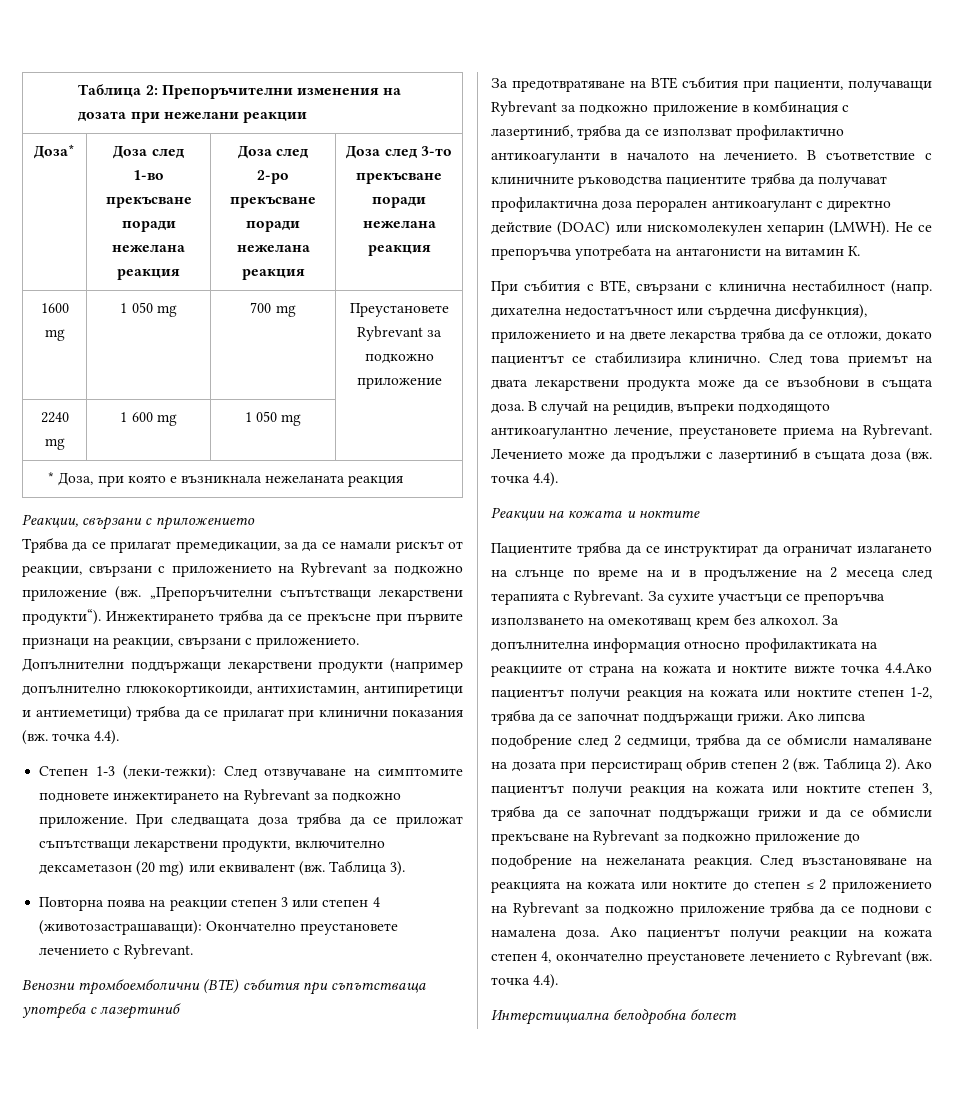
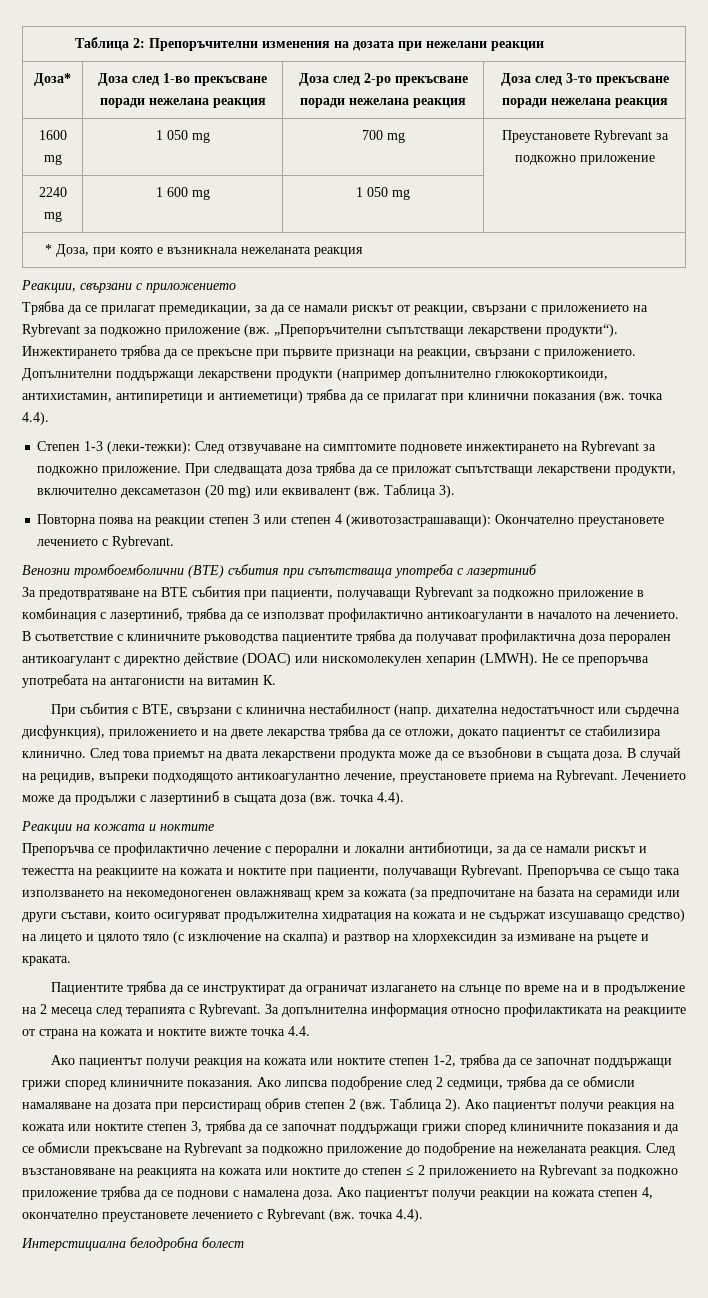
(700, 514) none -> [22,842,647,856] [22,865,680,878] [22,886,680,900] [22,909,685,922] [22,931,649,944] [22,956,71,966] // Препоръчва се профилактично лечение с перорални и локални антибиотици, за да се намали рискът и тежестта на реакциите на кожата и ноктите при пациенти, получаващи Rybrevant. Препоръчва се също така използването на некомедоногенен овлажняващ крем за кожата (за предпочитане на базата на серамиди или други състави, които осигуряват продължителна хидратация на кожата и не съдържат изсушаващо средство) на лицето и цялото тяло (с изключение на скалпа) и разтвор на хлорхексидин за измиване на ръцете и краката.
[667,593,886,605] [491,613,840,629] сухите участъци се препоръчва използването на омекотяващ крем без алкохол. За -> (279, 1009) none
[885,663,932,673] 4.4.Ако -> [288,1026,310,1036] [50,1055,75,1065] 4.4. // Ако
[736,713,783,725] грижи. -> [22,1080,253,1090] грижи според клиничните показания.
(801, 815) none -> [465,1124,650,1134] според клиничните показания

